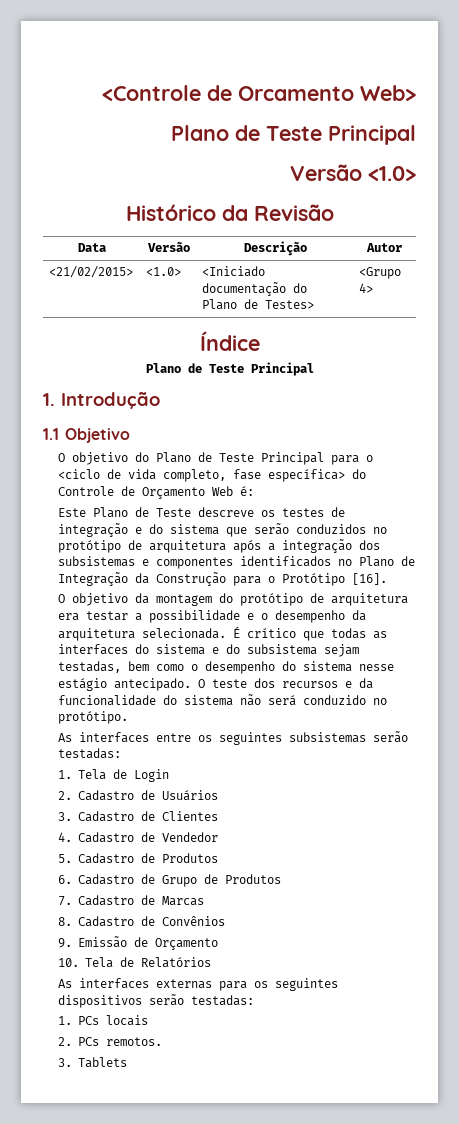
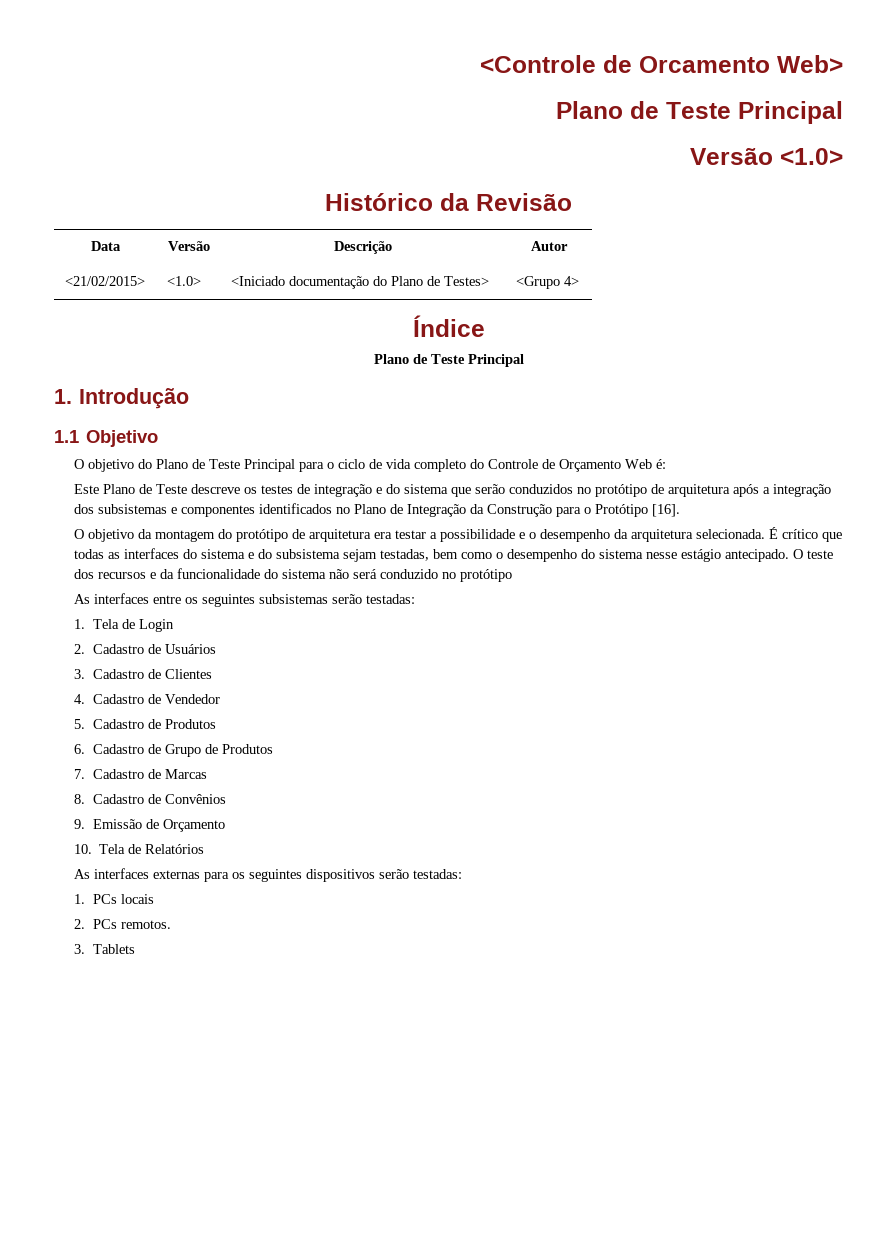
[57,469,100,479] <ciclo -> [337,459,365,469] ciclo
[162,469,345,482] completo, fase específica> -> [413,459,466,472] completo
[57,711,128,724] protótipo. -> [459,569,512,582] protótipo

